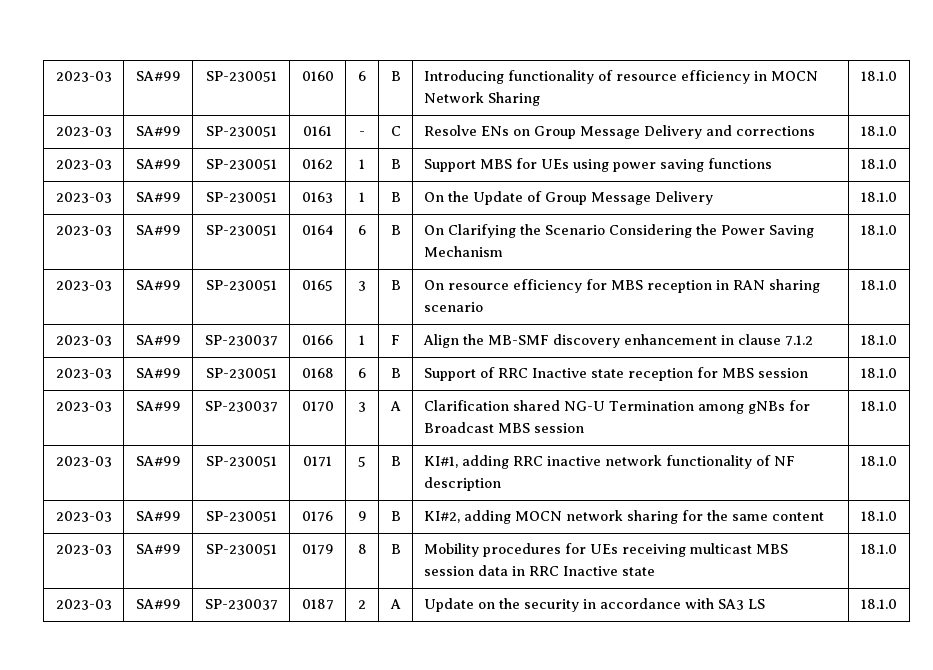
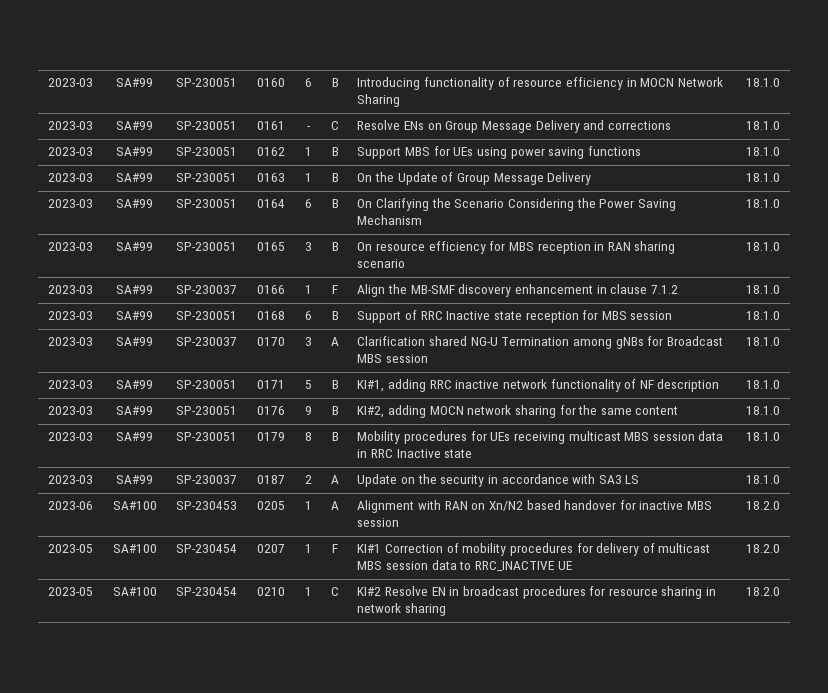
(897, 604) none -> [48,501,93,510] [112,501,157,510] [176,501,237,510] [256,501,285,510] [304,501,312,510] [331,501,339,510] [357,500,713,513] [357,518,400,527] [745,501,780,510] [48,544,93,553] [112,544,157,553] [176,544,237,553] [256,544,285,553] [304,544,312,553] [332,544,338,553] [357,543,711,556] [357,560,572,571] [745,544,780,553] [48,587,93,596] [112,587,157,596] [176,587,237,596] [256,587,285,596] [304,587,312,596] [331,587,339,596] [357,586,717,599] [357,603,446,616] [745,587,780,596] // 2023-06 | SA#100 | SP-230453 | 0205 | 1 | A | Alignment with RAN on Xn/N2 based handover for inactive MBS session | 18.2.0 // 2023-05 | SA#100 | SP-230454 | 0207 | 1 | F | KI#1 Correction of mobility procedures for delivery of multicast MBS session data to RRC_INACTIVE UE | 18.2.0 // 2023-05 | SA#100 | SP-230454 | 0210 | 1 | C | KI#2 Resolve EN in broadcast procedures for resource sharing in network sharing | 18.2.0

